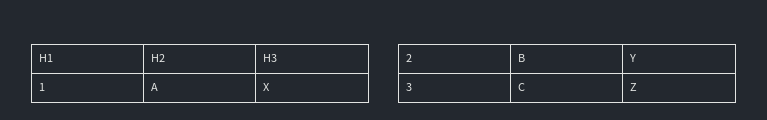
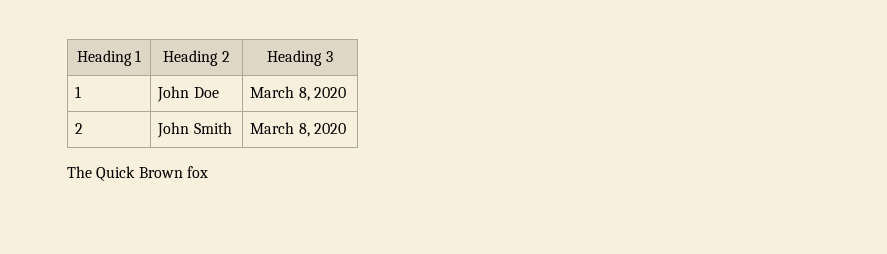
[39,54,54,62] [151,54,166,62] [263,54,278,62] [39,83,46,91] [151,83,159,91] [263,83,271,91] [406,54,413,62] [518,54,526,62] [629,54,637,62] [406,83,413,91] [518,83,526,91] [630,83,638,91] H1 | H2 | H3 // 1 | A | X // 2 | B | Y // 3 | C | Z -> [76,50,142,66] [163,50,230,66] [267,50,333,66] [75,86,82,98] [157,86,219,102] [250,86,346,101] [75,123,84,134] [157,122,232,138] [250,122,346,137] [67,166,208,181] Heading 1 | Heading 2 | Heading 3 // 1 | John Doe | March 8, 2020 // 2 | John Smith | March 8, 2020 // The Quick Brown fox

